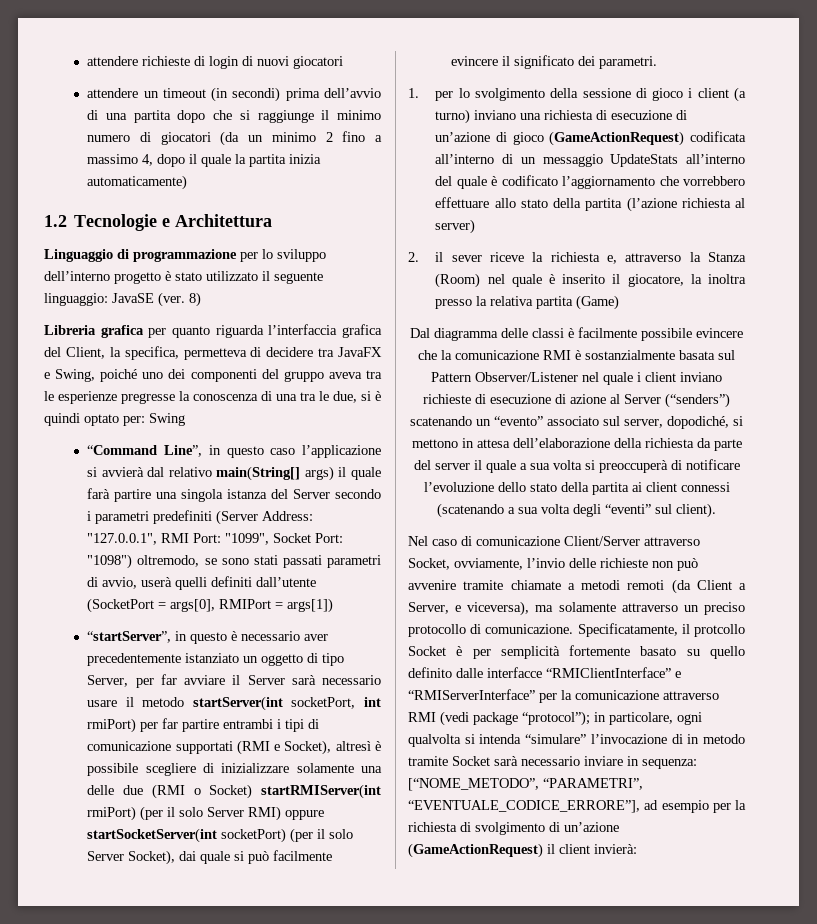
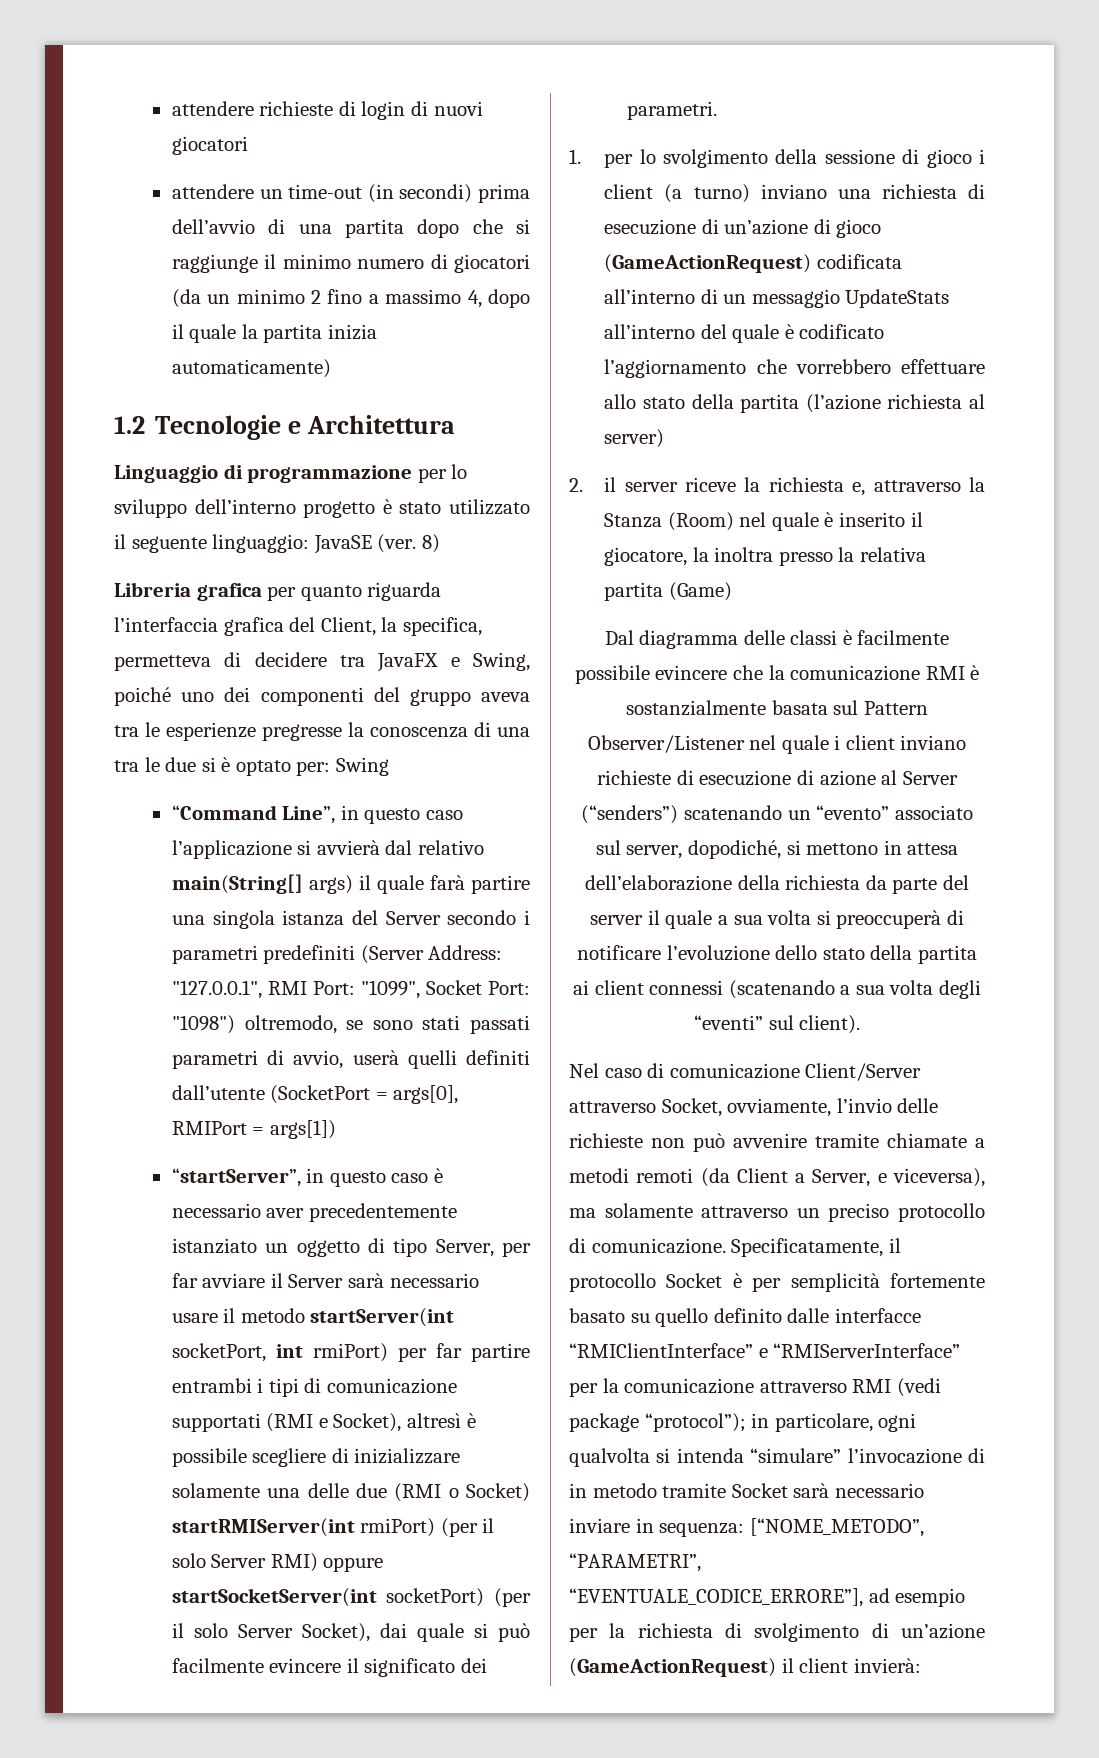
[162,88,206,98] timeout -> [288,184,363,199] time-out
[333,391,357,403] due, -> [165,757,197,772] due
[44,413,80,426] quindi -> (231, 764) none
(228, 638) none -> [391,1173,429,1183] caso
[451,255,482,262] sever -> [624,482,678,492] server
[694,624,745,637] protcollo -> [569,1273,656,1292] protocollo

